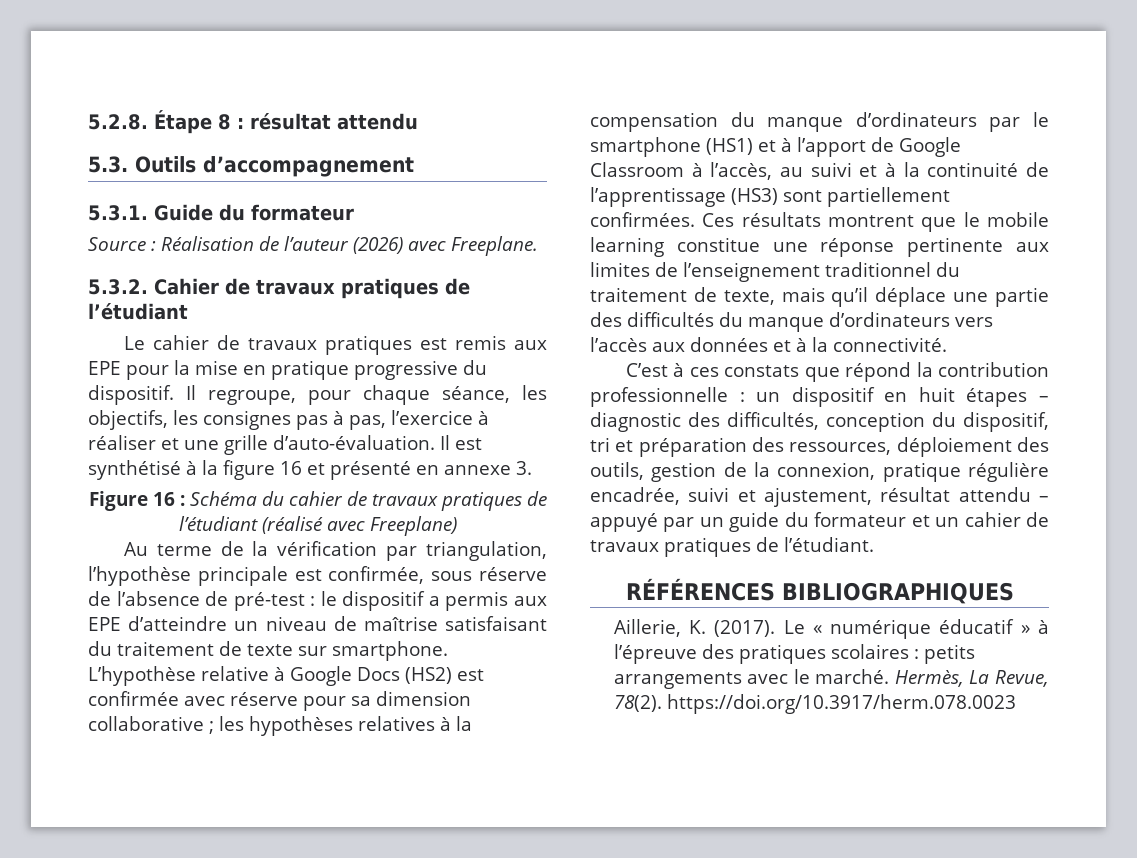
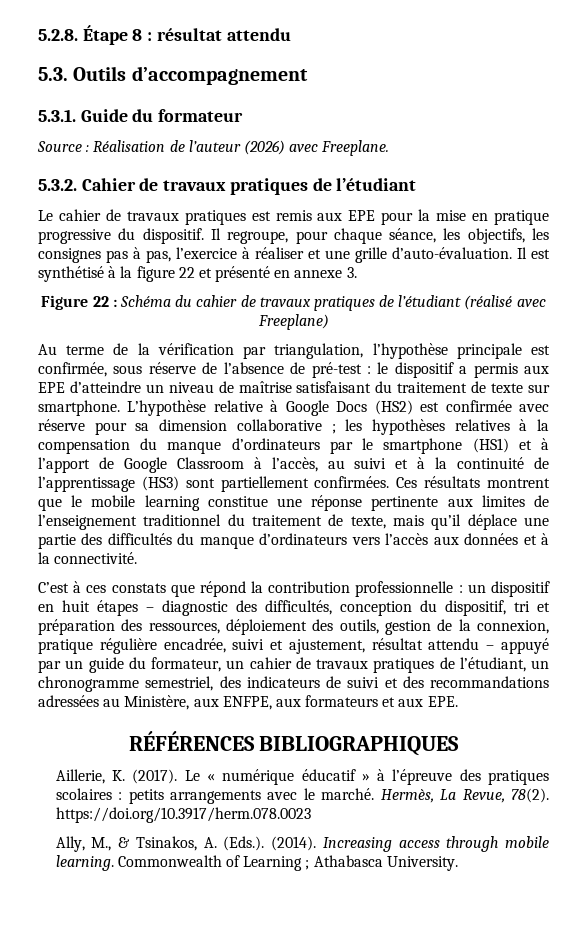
[280,461,302,475] 16 -> [178,267,195,278] 22
[152,492,175,506] 16 -> [92,296,109,307] 22
[814,512,930,527] formateur et -> [151,657,221,672] formateur,
[784,537,874,552] l’étudiant. -> [459,657,549,672] [38,676,549,692] [38,695,458,710] l’étudiant, un chronogramme semestriel, des indicateurs de suivi et des recommandations adressées au Ministère, aux ENFPE, aux formateurs et aux EPE.
(1016, 704) none -> [55,836,549,852] [55,855,458,871] // Ally, M., & Tsinakos, A. (Eds.). (2014). Increasing access through mobile learning. Commonwealth of Learning ; Athabasca University.

